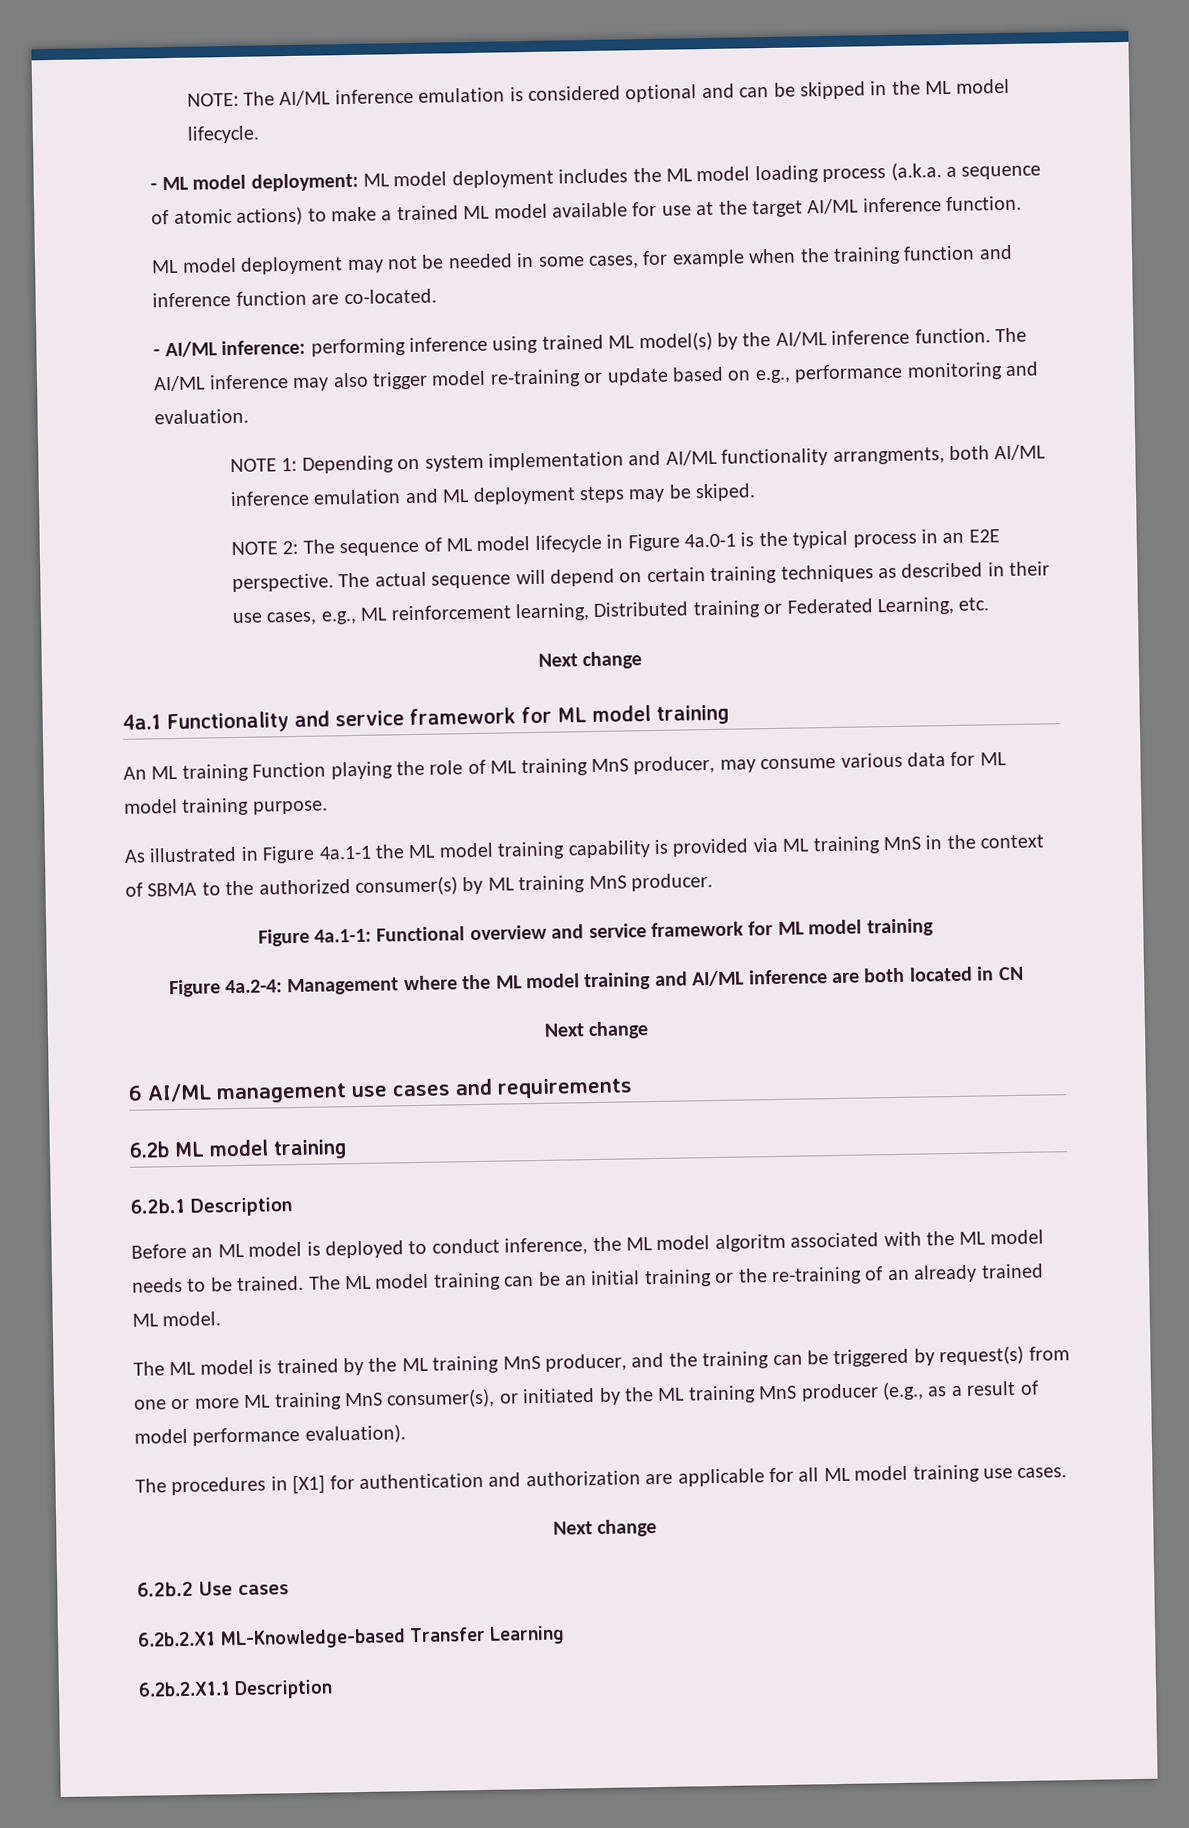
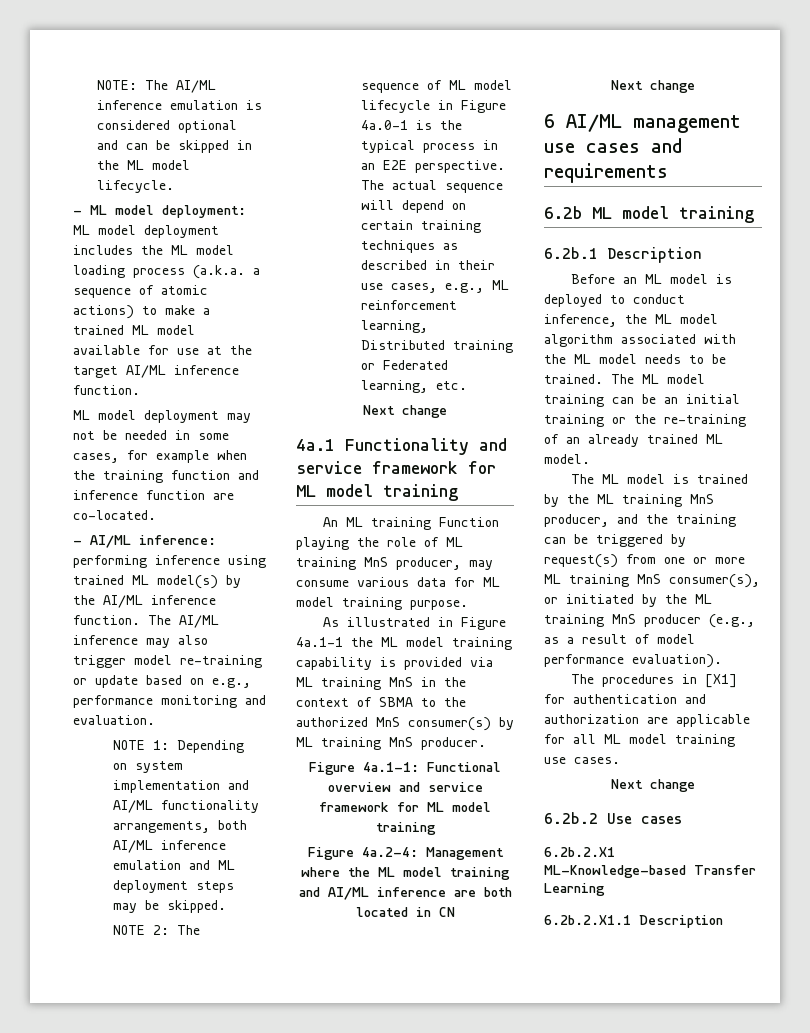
[832,447,945,465] arrangments, -> [113,821,211,833] arrangements,
[695,483,757,502] skiped. -> [167,900,227,913] skipped.
[876,596,955,616] Learning, -> [361,380,429,393] learning,
(351, 887) none -> [376,717,400,727] MnS
[714,1233,786,1253] algoritm -> [544,334,613,347] algorithm

